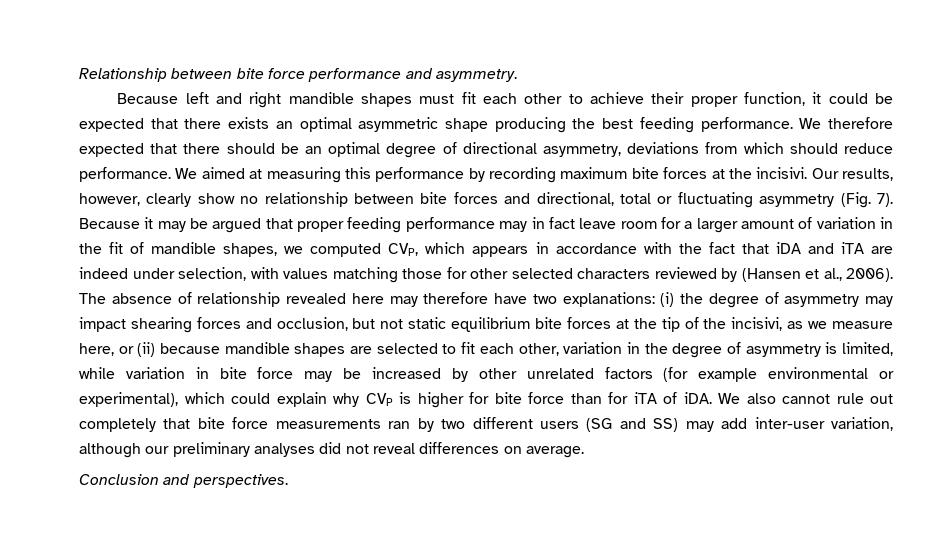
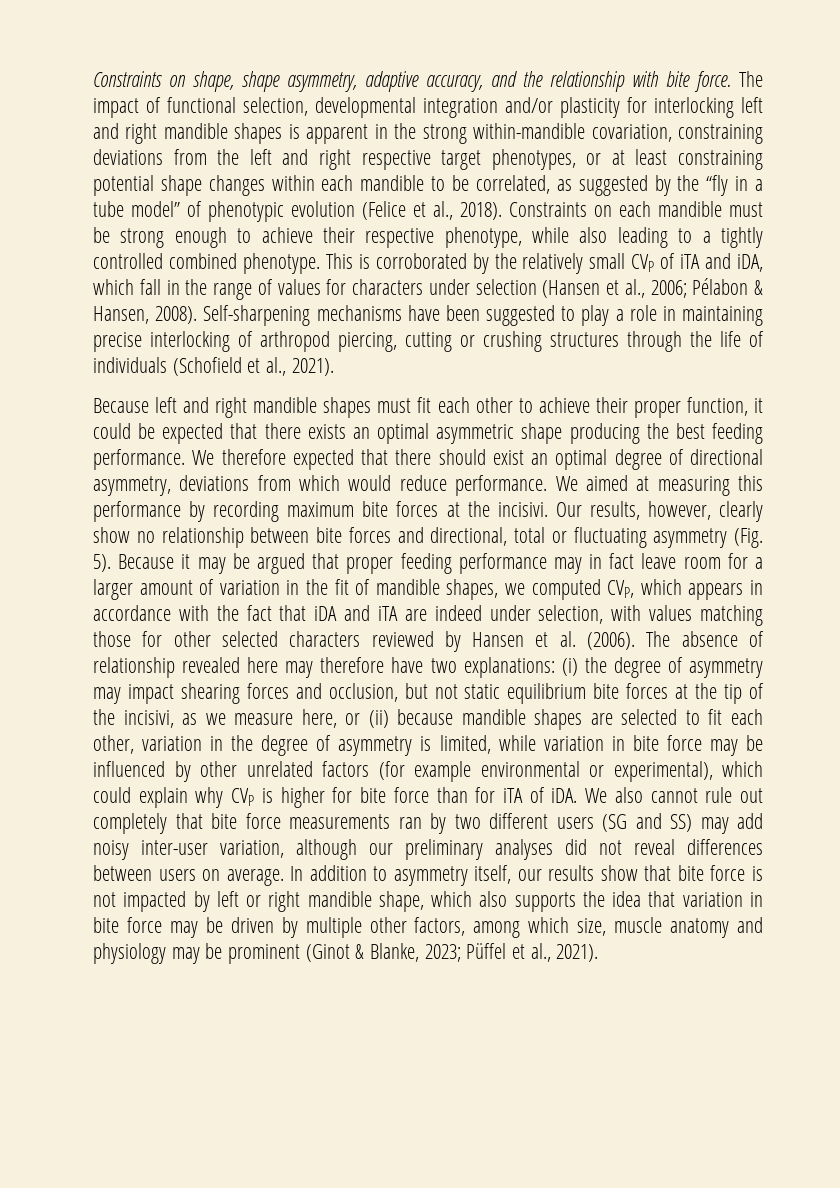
[79,68,517,82] Relationship between bite force performance and asymmetry. -> [93,71,763,92] [93,97,763,118] [93,123,763,144] [93,149,764,170] [93,175,764,196] [93,201,763,222] [93,227,763,248] [93,253,763,274] [93,278,763,300] [93,305,763,326] [93,331,764,352] [93,357,334,376] Constraints on shape, shape asymmetry, adaptive accuracy, and the relationship with bite force. The impact of functional selection, developmental integration and/or plasticity for interlocking left and right mandible shapes is apparent in the strong within-mandible covariation, constraining deviations from the left and right respective target phenotypes, or at least constraining potential shape changes within each mandible to be correlated, as suggested by the “fly in a tube model” of phenotypic evolution (Felice et al., 2018). Constraints on each mandible must be strong enough to achieve their respective phenotype, while also leading to a tightly controlled combined phenotype. This is corroborated by the relatively small CVP of iTA and iDA, which fall in the range of values for characters under selection (Hansen et al., 2006; Pélabon & Hansen, 2008). Self-sharpening mechanisms have been suggested to play a role in maintaining precise interlocking of arthropod piercing, cutting or crushing structures through the life of individuals (Schofield et al., 2021).
[280,143,299,154] be -> [492,450,524,465] exist
[789,143,838,154] should -> [348,475,392,491] would
[876,193,893,207] 7). -> [93,554,111,572] 5).
[741,268,893,282] (Hansen et al., 2006). -> [472,631,636,650] Hansen et al. (2006).
[372,367,442,379] increased -> [93,761,165,777] influenced
(748, 423) none -> [93,840,129,860] noisy
(500, 448) none -> [93,865,196,881] between users
[79,474,288,488] // Conclusion and perspectives. -> [290,865,763,886] [93,891,763,912] [93,917,764,938] [93,943,599,964] In addition to asymmetry itself, our results show that bite force is not impacted by left or right mandible shape, which also supports the idea that variation in bite force may be driven by multiple other factors, among which size, muscle anatomy and physiology may be prominent (Ginot & Blanke, 2023; Püffel et al., 2021).

